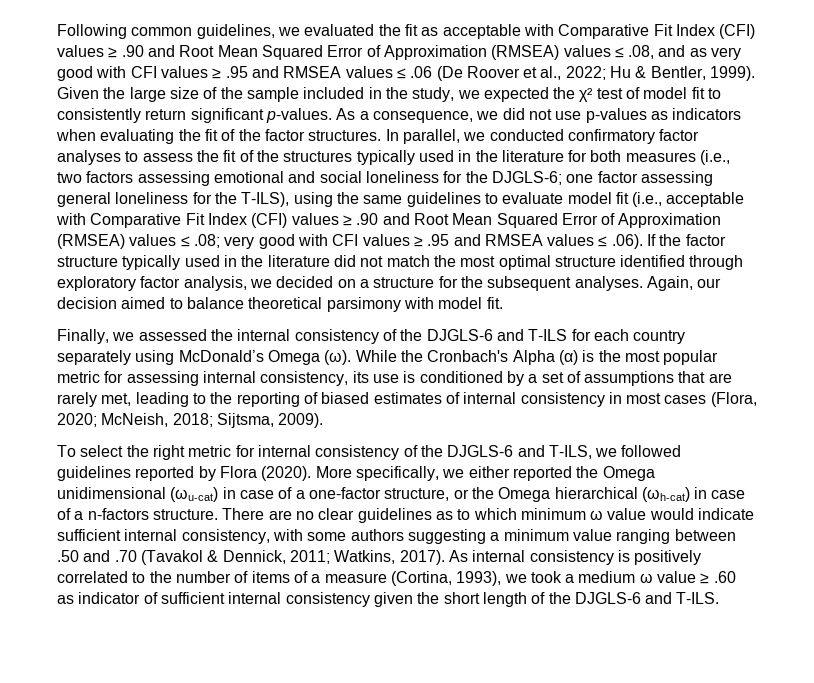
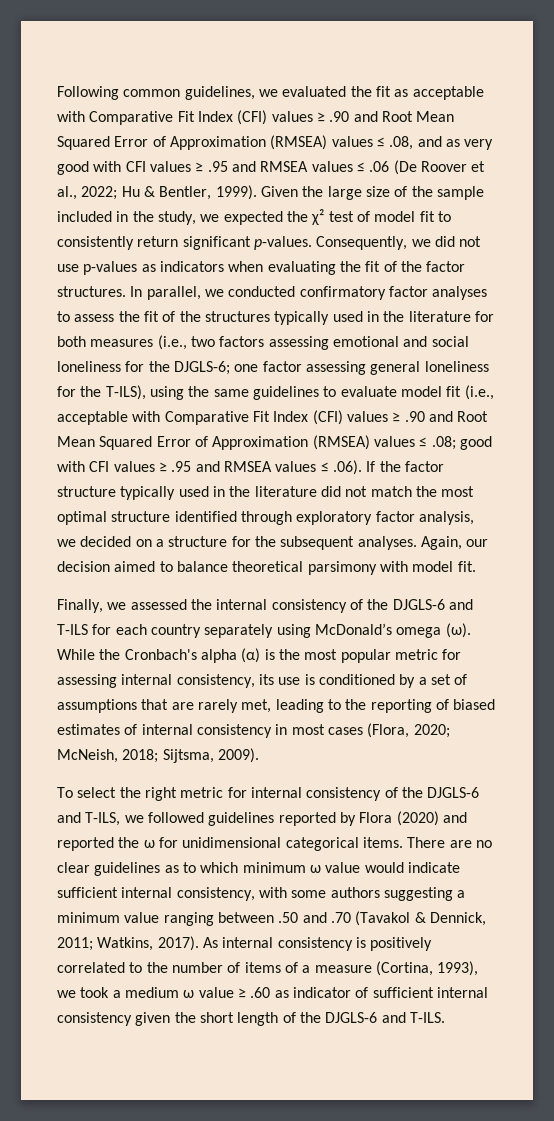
[336,108,473,123] As a consequence, -> [316,236,408,250] Consequently,
[224,236,255,249] very -> (456, 443) none
[267,350,320,365] Omega -> [396,627,442,638] omega
[512,350,555,365] Alpha -> [200,649,237,663] alpha
[261,466,655,481] [57,487,746,502] [57,508,218,520] (2020). More specifically, we either reported the Omega unidimensional (ωu-cat) in case of a one-factor structure, or the Omega hierarchical (ωh-cat) in case of a n-factors structure. -> [396,811,467,826] [57,837,403,851] (2020) and reported the ω for unidimensional categorical items.

